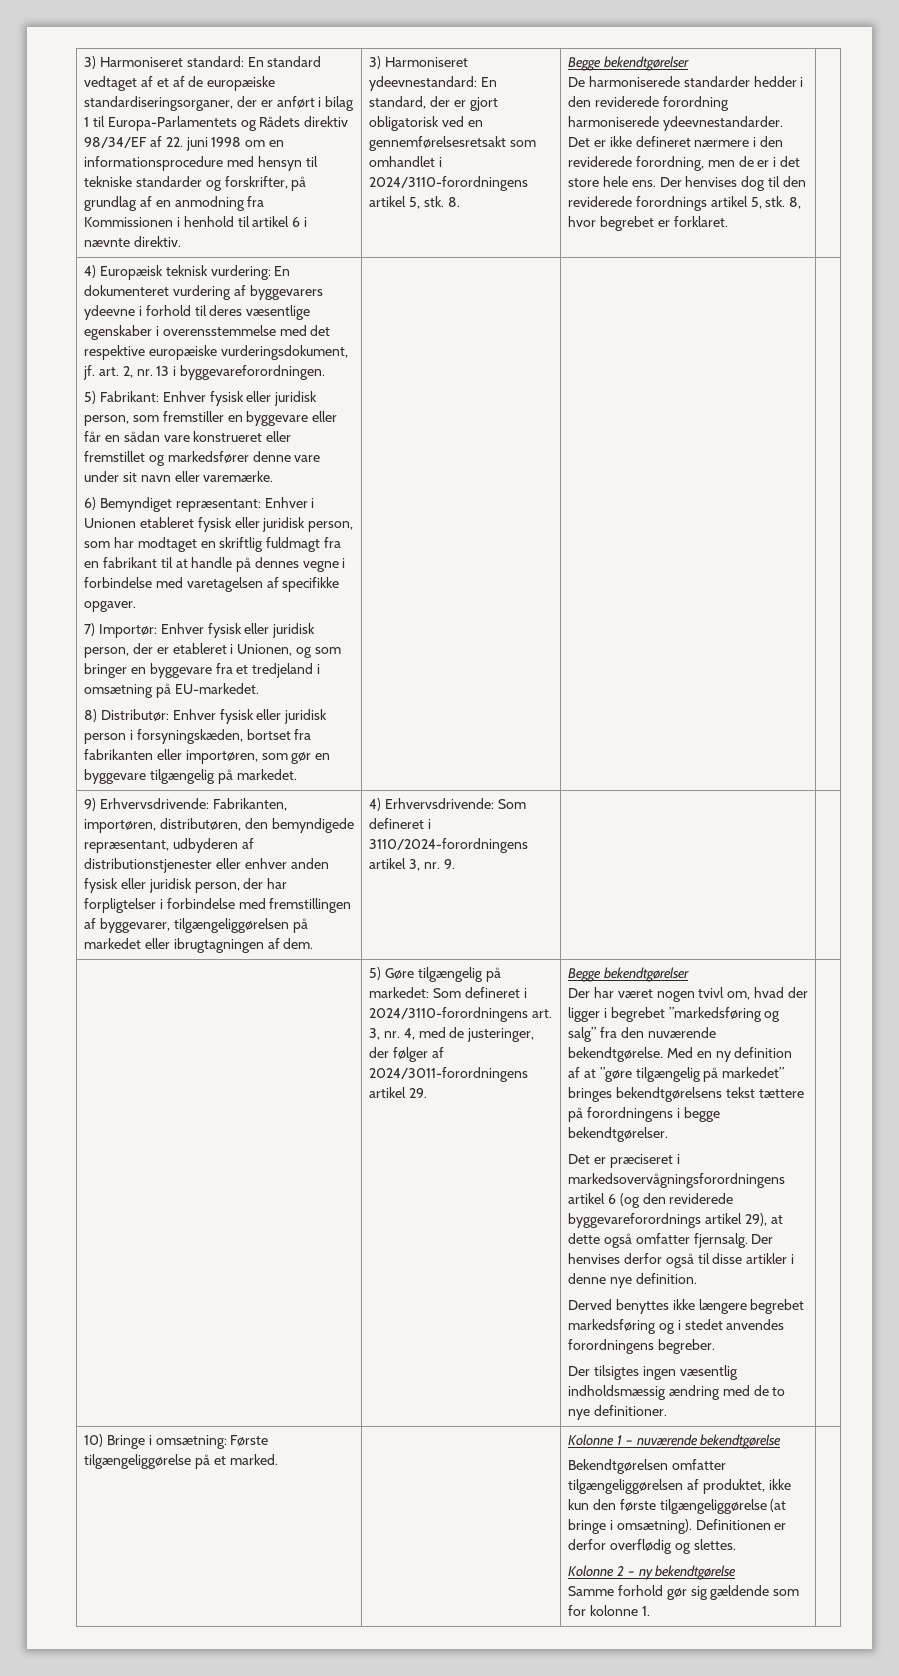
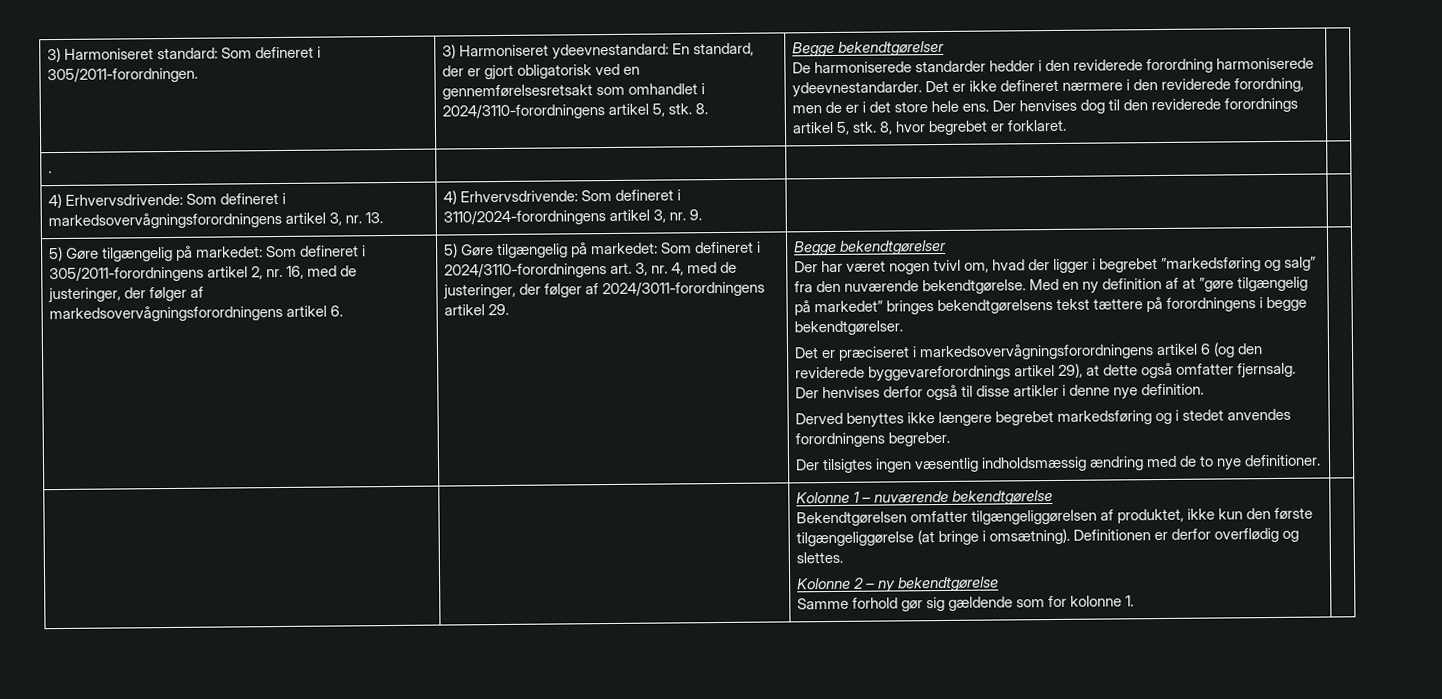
[247,56,322,67] [84,76,276,91] [84,96,355,111] [84,116,349,131] [84,136,284,151] [84,156,318,171] [84,176,307,191] [84,196,265,211] [84,216,307,227] [84,236,181,247] En standard vedtaget af et af de europæiske standardiseringsorganer, der er anført i bilag 1 til Europa-Parlamentets og Rådets direktiv 98/34/EF af 22. juni 1998 om en informationsprocedure med hensyn til tekniske standarder og forskrifter, på grundlag af en anmodning fra Kommissionen i henhold til artikel 6 i nævnte direktiv. -> [220,46,321,59] [46,66,198,84] Som defineret i 305/2011-forordningen.
[84,265,291,280] [84,285,323,300] [84,305,311,320] [84,325,331,340] [84,345,348,360] [83,365,325,380] [84,391,318,406] [84,411,338,426] [84,431,292,442] [84,451,321,466] [84,471,274,482] [84,497,315,512] [84,517,354,532] [84,537,341,552] [84,557,346,572] [84,577,340,592] [84,601,137,612] [84,623,316,638] [84,643,341,658] [84,663,320,678] [84,683,259,698] [84,709,328,724] [84,729,312,744] [84,749,331,764] [84,769,297,784] [84,798,287,811] [84,818,354,833] [84,838,254,853] [84,858,329,873] [84,878,288,893] [84,898,352,913] [84,918,308,933] [84,938,314,953] 4) Europæisk teknisk vurdering: En dokumenteret vurdering af byggevarers ydeevne i forhold til deres væsentlige egenskaber i overensstemmelse med det respektive europæiske vurderingsdokument, jf. art. 2, nr. 13 i byggevareforordningen. // 5) Fabrikant: Enhver fysisk eller juridisk person, som fremstiller en byggevare eller får en sådan vare konstrueret eller fremstillet og markedsfører denne vare under sit navn eller varemærke. // 6) Bemyndiget repræsentant: Enhver i Unionen etableret fysisk eller juridisk person, som har modtaget en skriftlig fuldmagt fra en fabrikant til at handle på dennes vegne i forbindelse med varetagelsen af specifikke opgaver. // 7) Importør: Enhver fysisk eller juridisk person, der er etableret i Unionen, og som bringer en byggevare fra et tredjeland i omsætning på EU-markedet. // 8) Distributør: Enhver fysisk eller juridisk person i forsyningskæden, bortset fra fabrikanten eller importøren, som gør en byggevare tilgængelig på markedet. | | | // 9) Erhvervsdrivende: Fabrikanten, importøren, distributøren, den bemyndigede repræsentant, udbyderen af distributionstjenester eller enhver anden fysisk eller juridisk person, der har forpligtelser i forbindelse med fremstillingen af byggevarer, tilgængeliggørelsen på markedet eller ibrugtagningen af dem. -> [47,171,52,174] [47,192,286,209] [47,211,383,230] . | | | // 4) Erhvervsdrivende: Som defineret i markedsovervågningsforordningens artikel 3, nr. 13.
(455, 864) none -> [48,245,367,262] [48,265,358,283] [47,286,204,304] [48,304,343,323] 5) Gøre tilgængelig på markedet: Som defineret i 305/2011-forordningens artikel 2, nr. 16, med de justeringer, der følger af markedsovervågningsforordningens artikel 6.
[84,1434,269,1449] [84,1454,278,1469] 10) Bringe i omsætning: Første tilgængeliggørelse på et marked. -> (1322, 460) none

